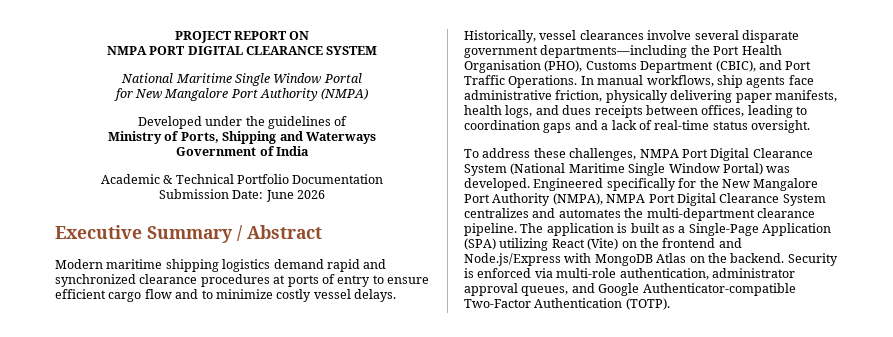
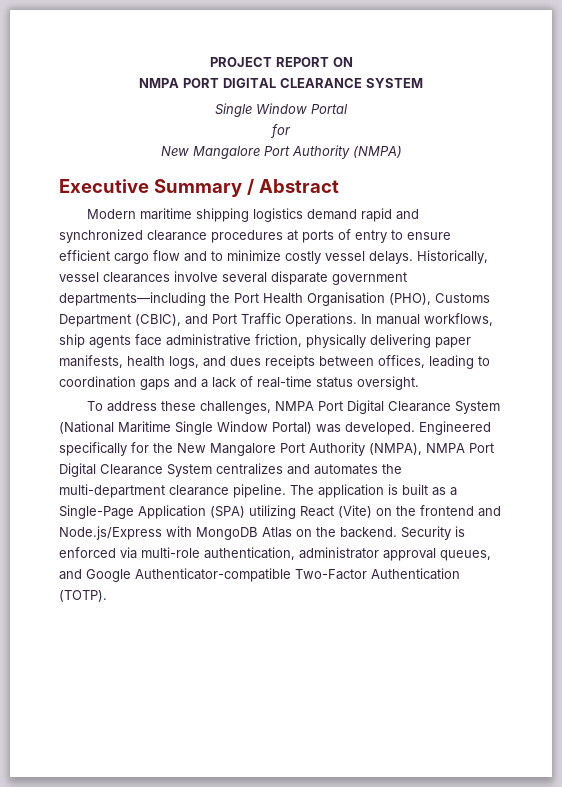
[121,73,232,83] National Maritime -> (423, 83) none
(133, 94) none -> (291, 131) //
[137,116,348,129] [108,131,376,144] [176,146,309,156] [100,174,384,184] [158,189,326,202] // Developed under the guidelines of // Ministry of Ports, Shipping and Waterways // Government of India // Academic & Technical Portfolio Documentation // Submission Date: June 2026 -> (402, 152) none

